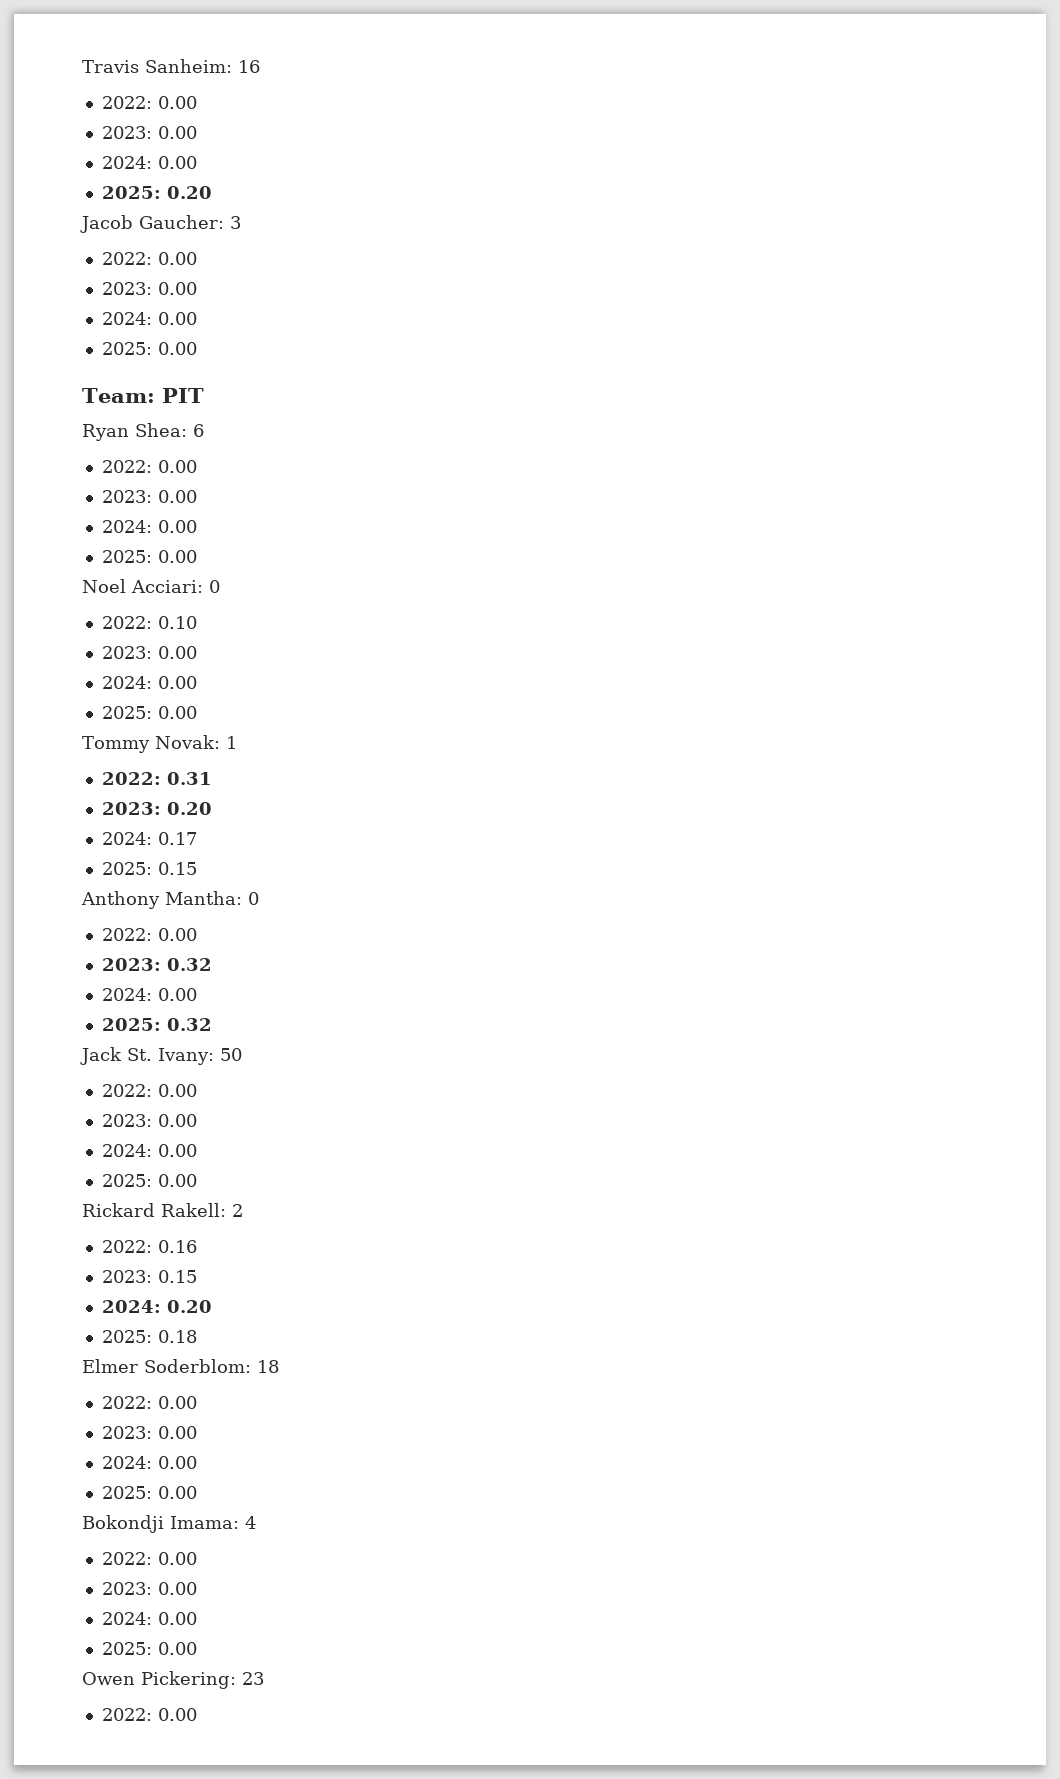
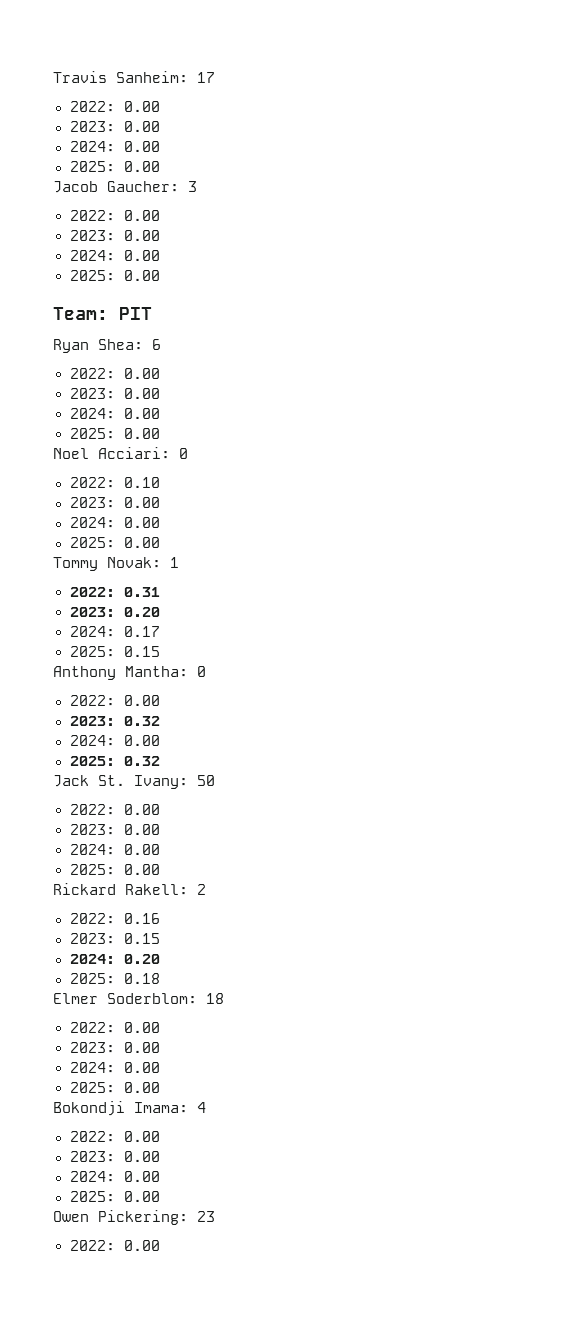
[238,60,260,73] [101,96,197,109] [101,126,197,139] [101,156,197,169] [101,186,212,199] 16 // 2022: 0.00 // 2023: 0.00 // 2024: 0.00 // 2025: 0.20 -> [197,72,215,83] [69,101,160,112] [69,121,160,132] [69,141,160,152] [69,161,160,172] 17 // 2022: 0.00 // 2023: 0.00 // 2024: 0.00 // 2025: 0.00

